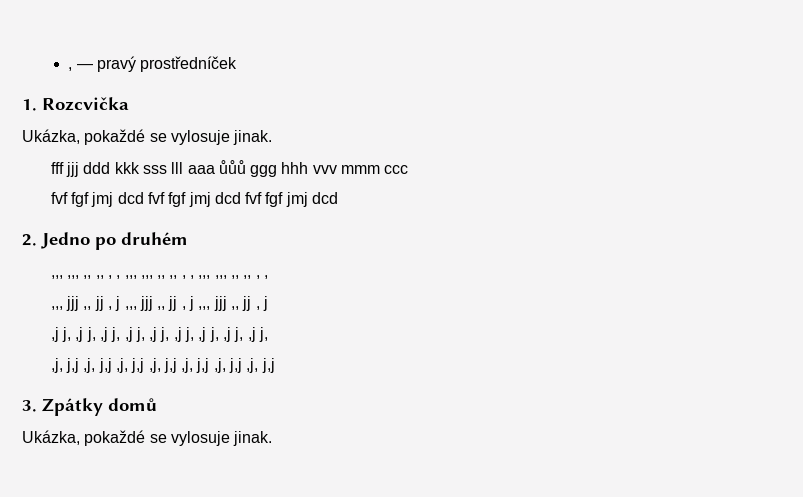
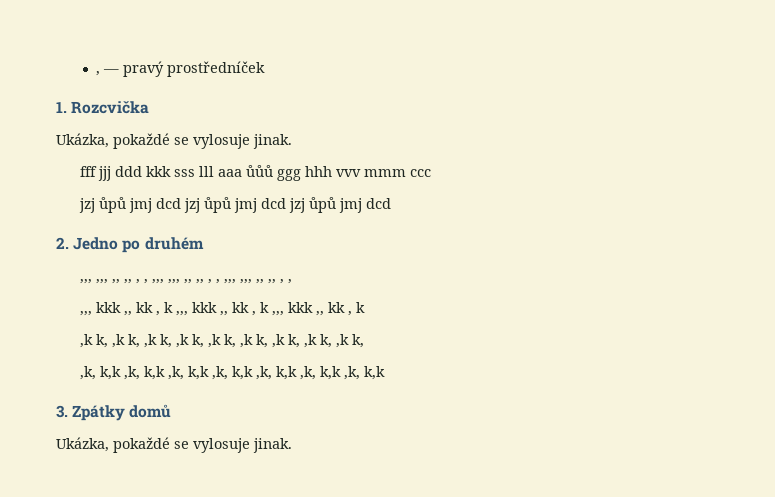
[50,192,284,207] fvf fgf jmj dcd fvf fgf jmj dcd fvf fgf -> [79,197,337,213] jzj ůpů jmj dcd jzj ůpů jmj dcd jzj ůpů
[65,296,269,311] [50,327,269,342] [50,358,275,373] jjj ,, jj , j ,,, jjj ,, jj , j ,,, jjj ,, jj , j // ,j j, ,j j, ,j j, ,j j, ,j j, ,j j, ,j j, ,j j, ,j j, // ,j, j,j ,j, j,j ,j, j,j ,j, j,j ,j, j,j ,j, j,j ,j, j,j -> [96,302,366,316] [80,334,365,348] [80,366,386,380] kkk ,, kk , k ,,, kkk ,, kk , k ,,, kkk ,, kk , k // ,k k, ,k k, ,k k, ,k k, ,k k, ,k k, ,k k, ,k k, ,k k, // ,k, k,k ,k, k,k ,k, k,k ,k, k,k ,k, k,k ,k, k,k ,k, k,k

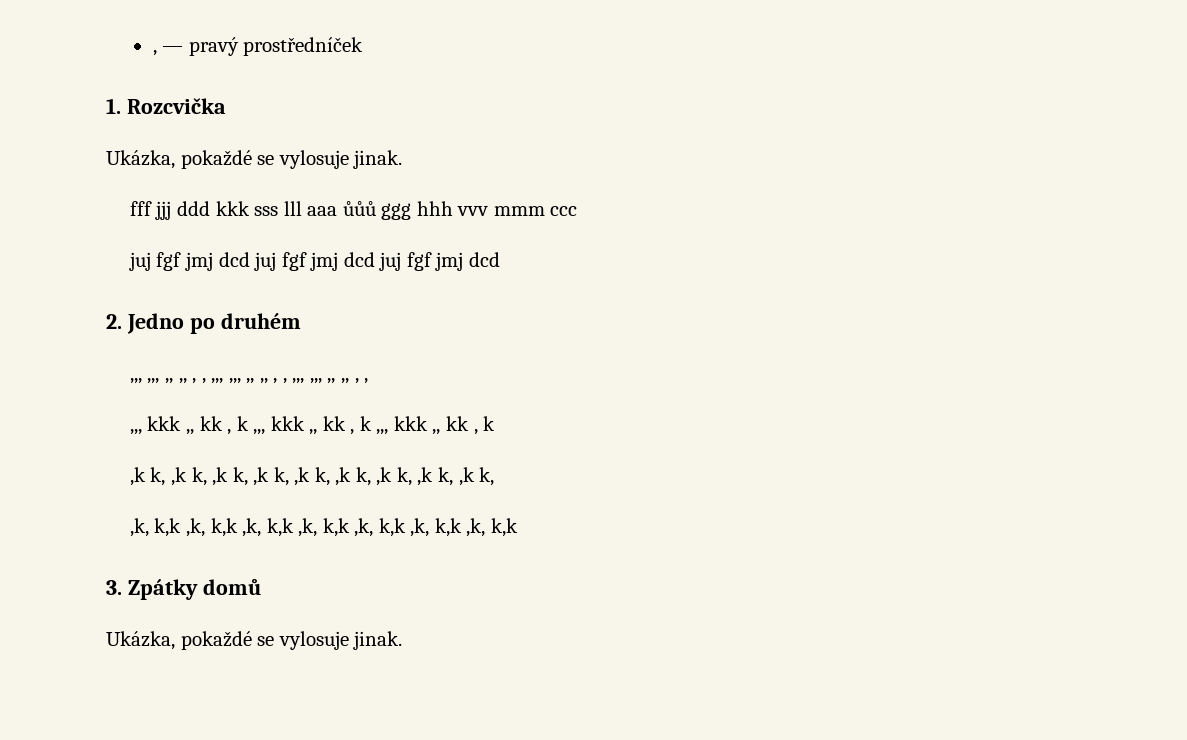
[79,197,337,213] jzj ůpů jmj dcd jzj ůpů jmj dcd jzj ůpů -> [128,252,432,271] juj fgf jmj dcd juj fgf jmj dcd juj fgf

